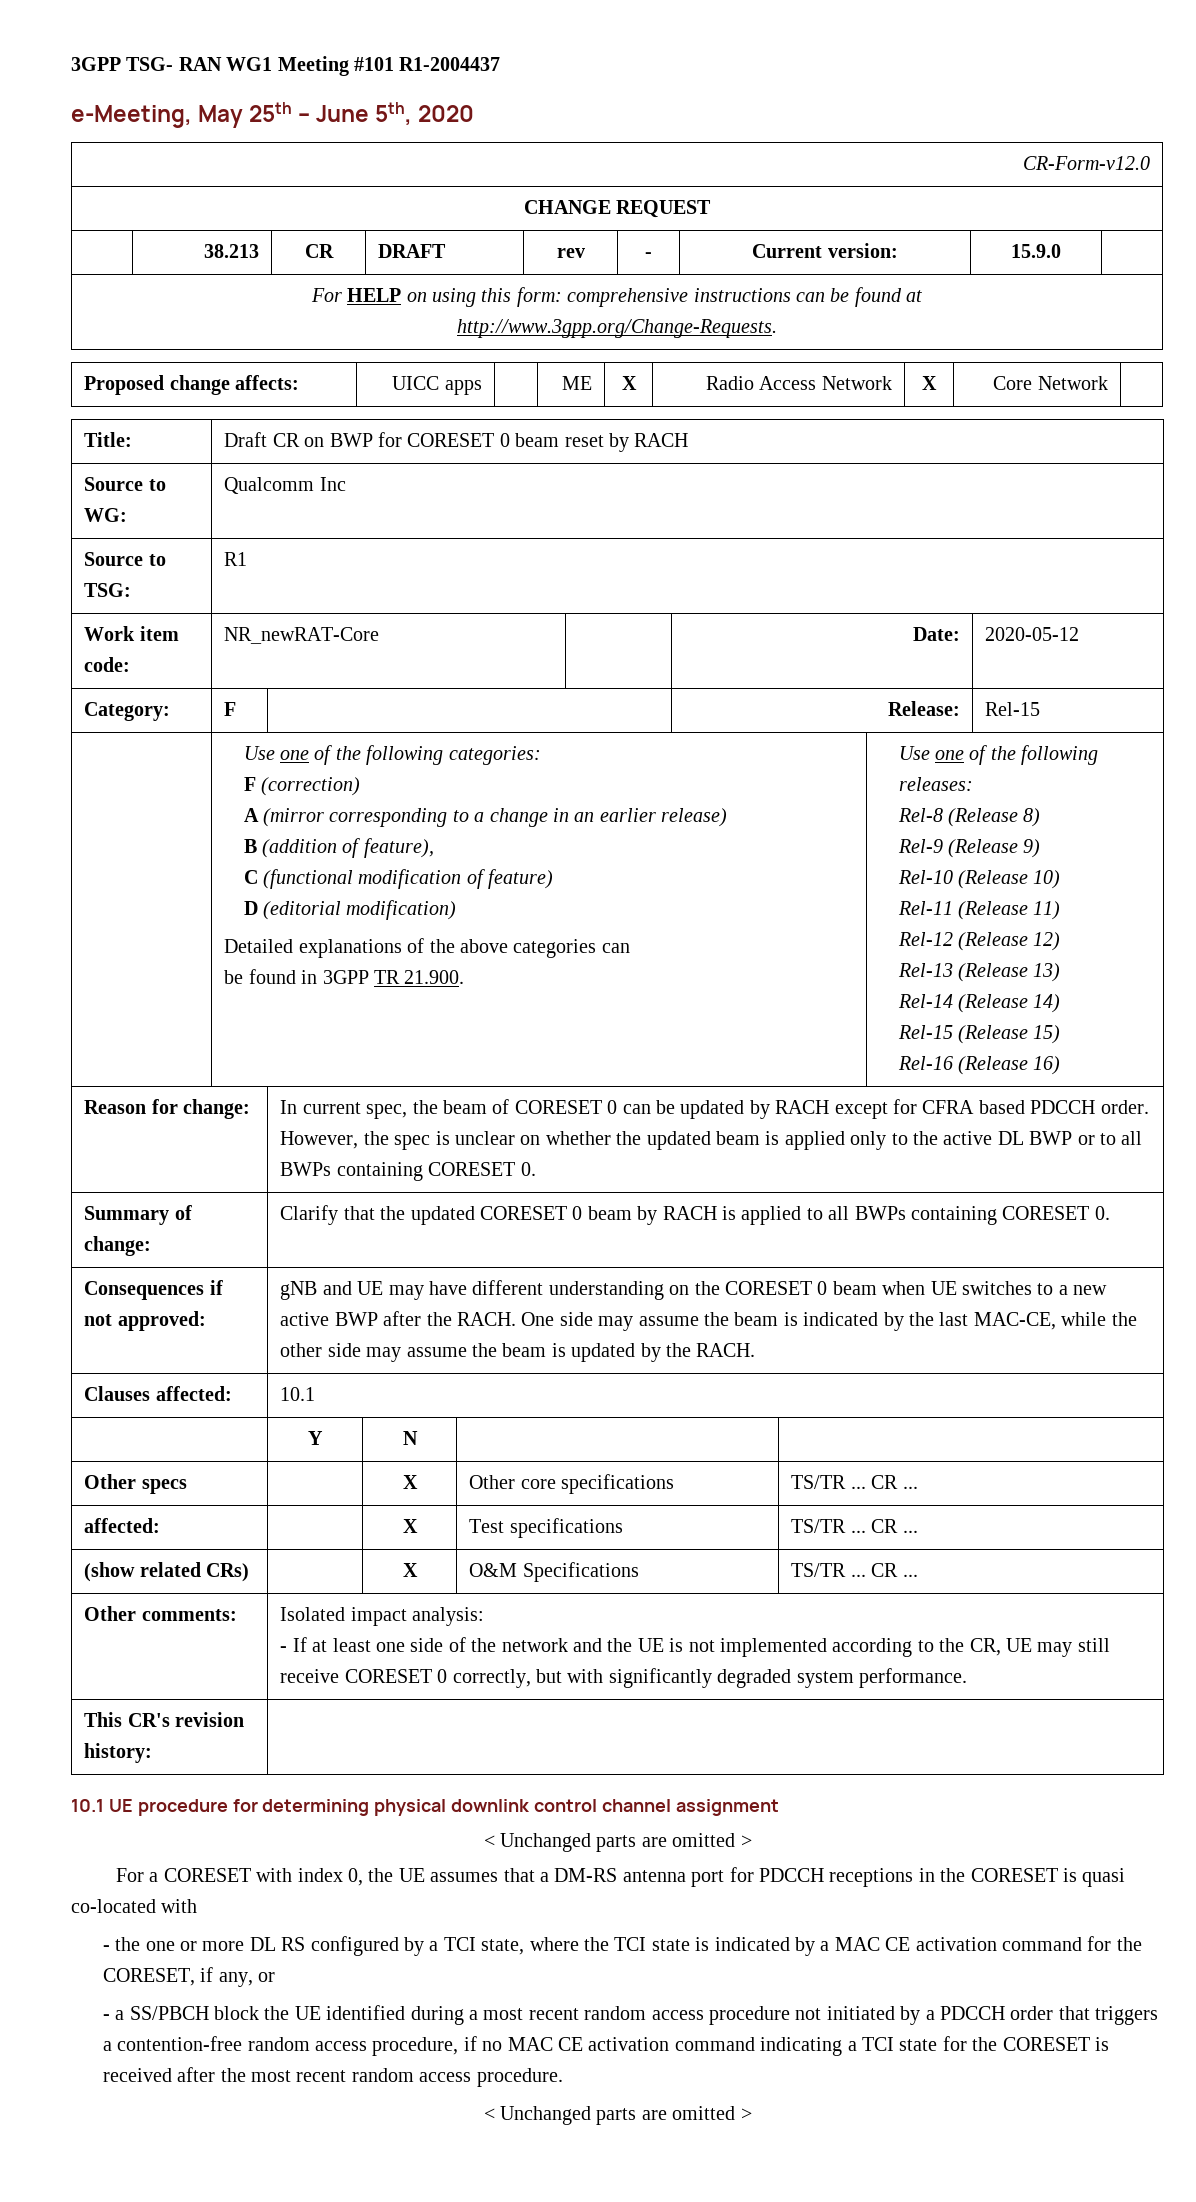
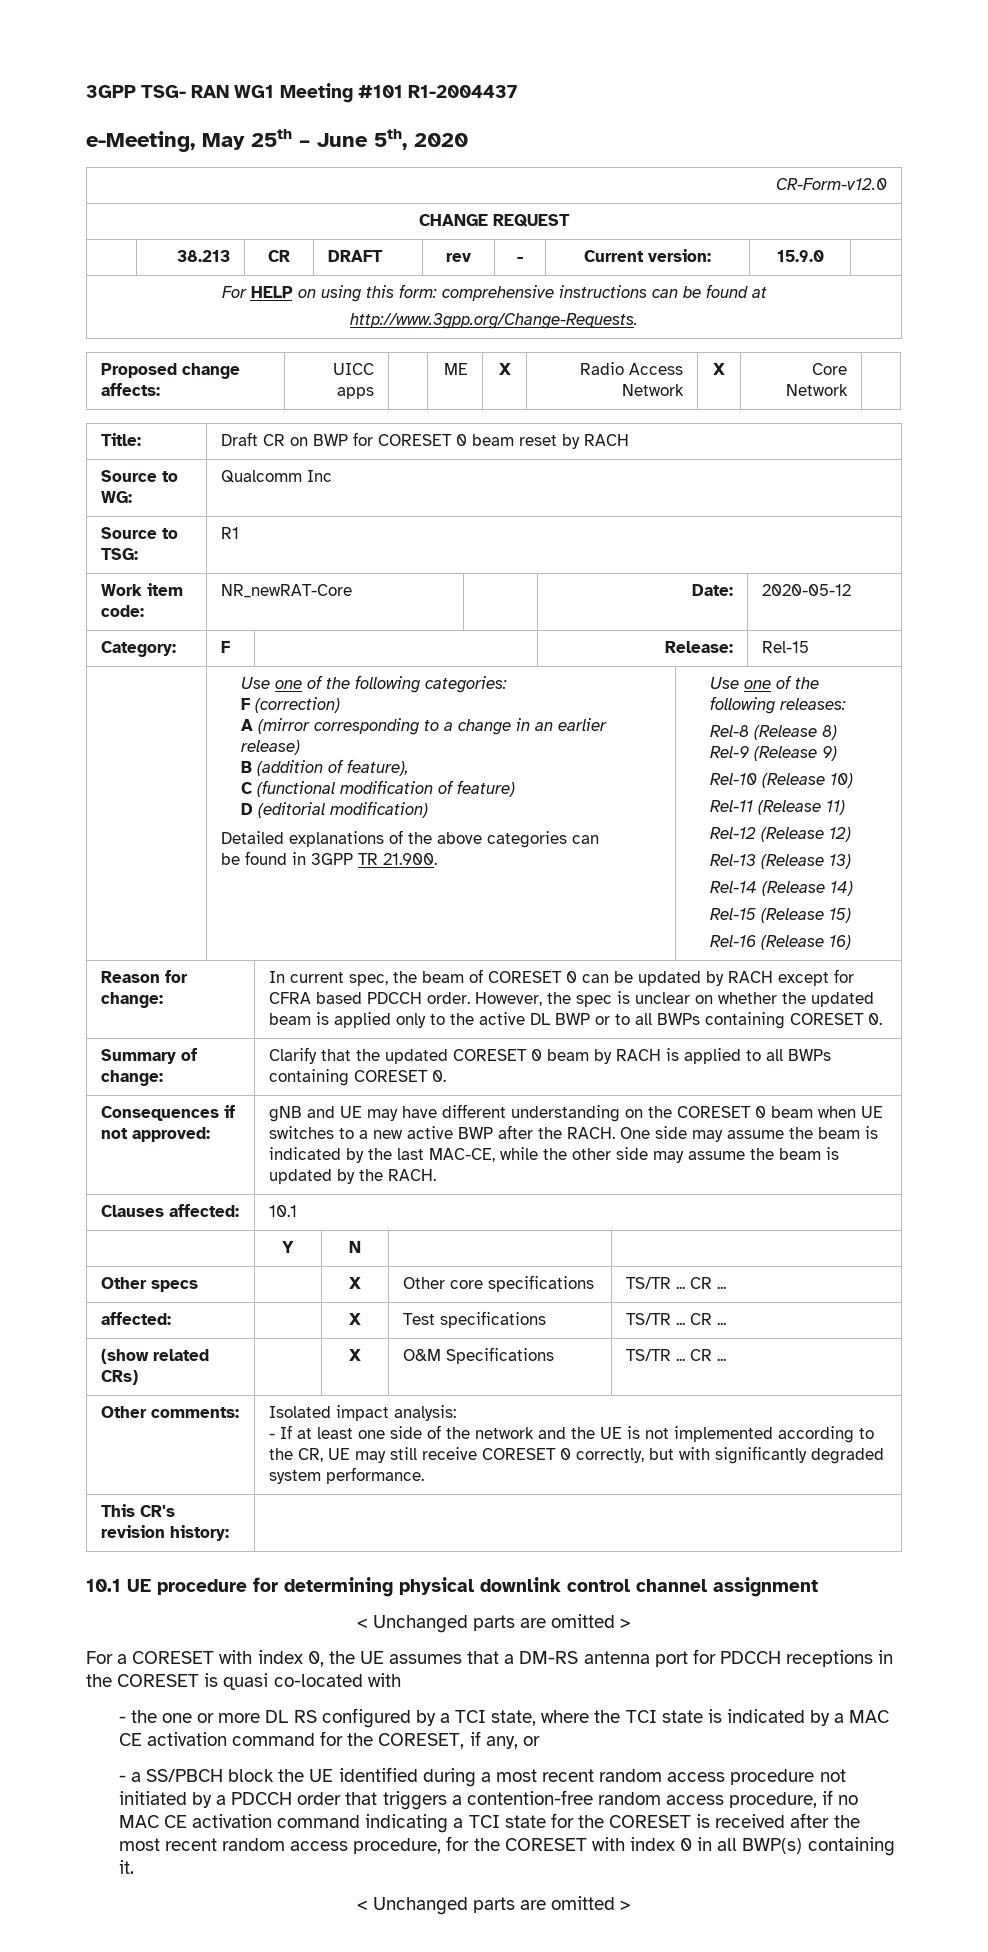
[476,2068,563,2087] procedure. -> [353,1836,895,1856] [118,1860,134,1874] procedure, for the CORESET with index 0 in all BWP(s) containing it.

